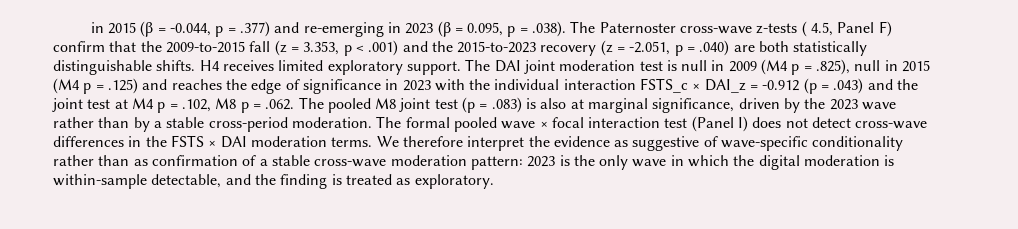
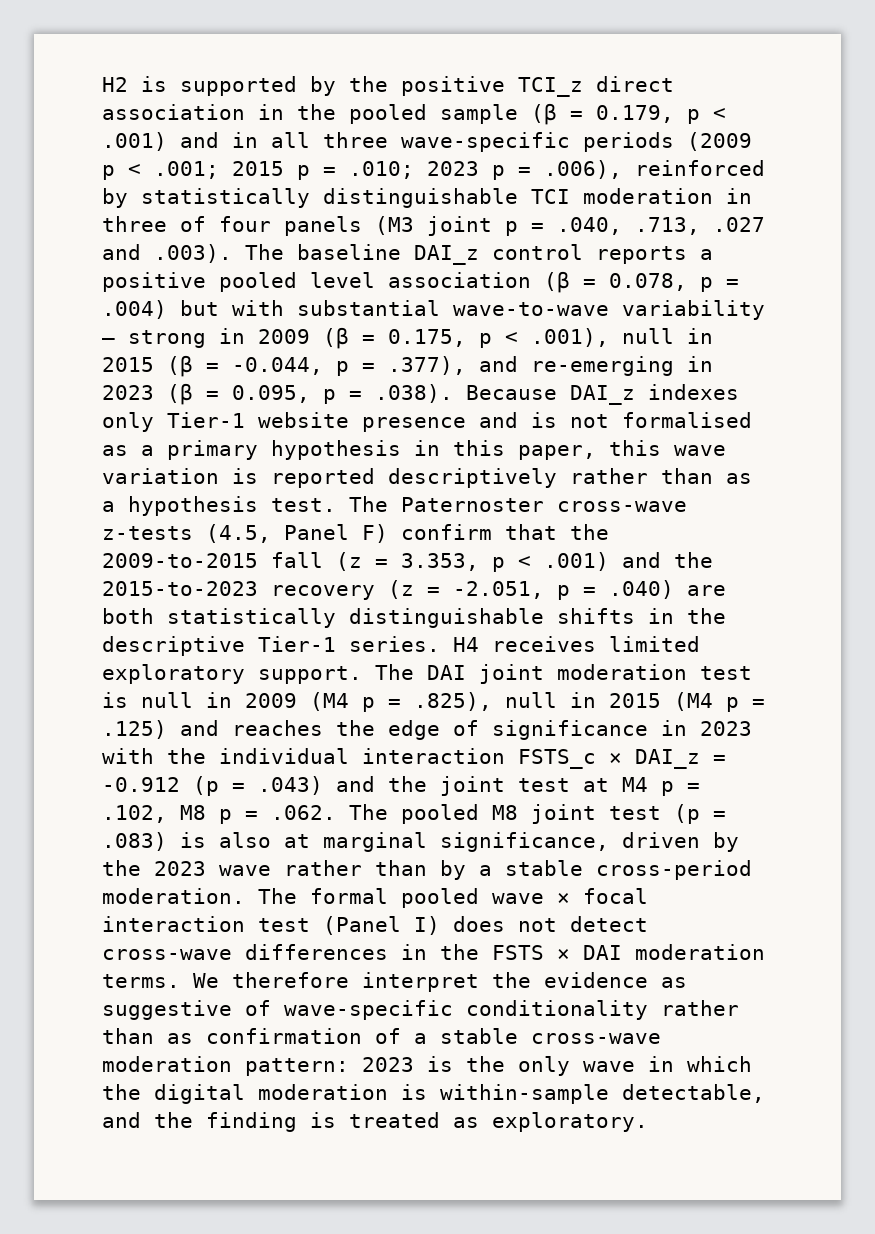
(90, 27) none -> [102,76,674,97] [102,103,726,125] [102,132,752,152] [102,160,765,180] [102,188,752,208] [102,216,765,236] [102,244,713,265] [102,271,739,293] [102,300,765,320] [102,327,674,349] H2 is supported by the positive TCI_z direct association in the pooled sample (β = 0.179, p < .001) and in all three wave-specific periods (2009 p < .001; 2015 p = .010; 2023 p = .006), reinforced by statistically distinguishable TCI moderation in three of four panels (M3 joint p = .040, .713, .027 and .003). The baseline DAI_z control reports a positive pooled level association (β = 0.078, p = .004) but with substantial wave-to-wave variability — strong in 2009 (β = 0.175, p < .001), null
[239,21,270,37] .377) -> [388,356,466,375] .377),
(567, 29) none -> [466,384,739,405] [102,412,752,432] [102,440,726,460] [102,468,752,488] [102,496,336,516] Because DAI_z indexes only Tier-1 website presence and is not formalised as a primary hypothesis in this paper, this wave variation is reported descriptively rather than as a hypothesis test.
[801,21,834,37] ( 4.5, -> [206,524,271,543] (4.5,
[156,60,196,71] shifts. -> [557,608,726,624] [102,636,440,656] shifts in the descriptive Tier-1 series.

